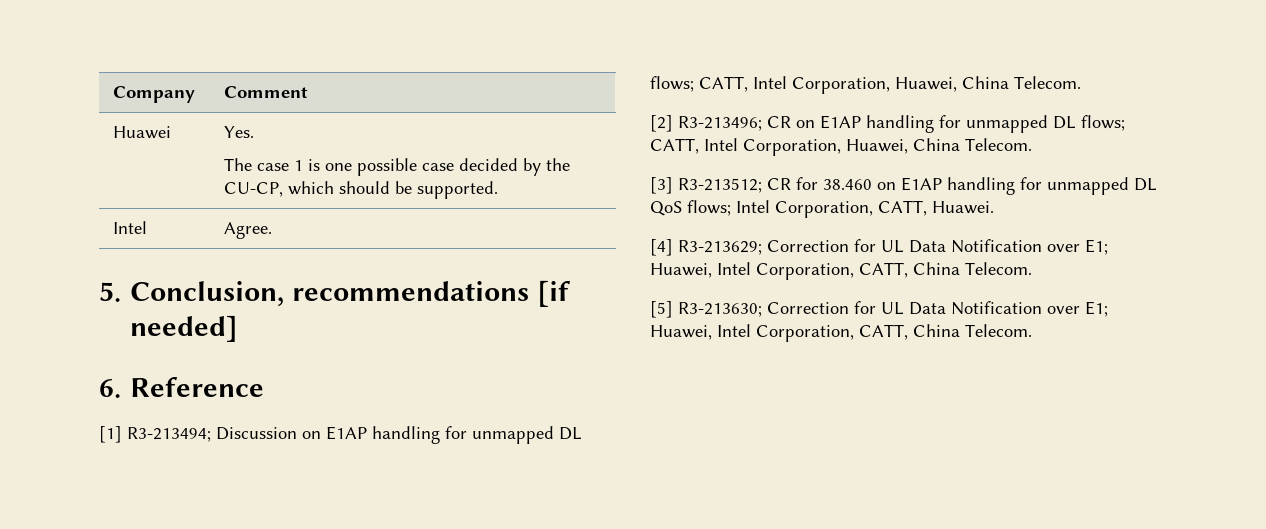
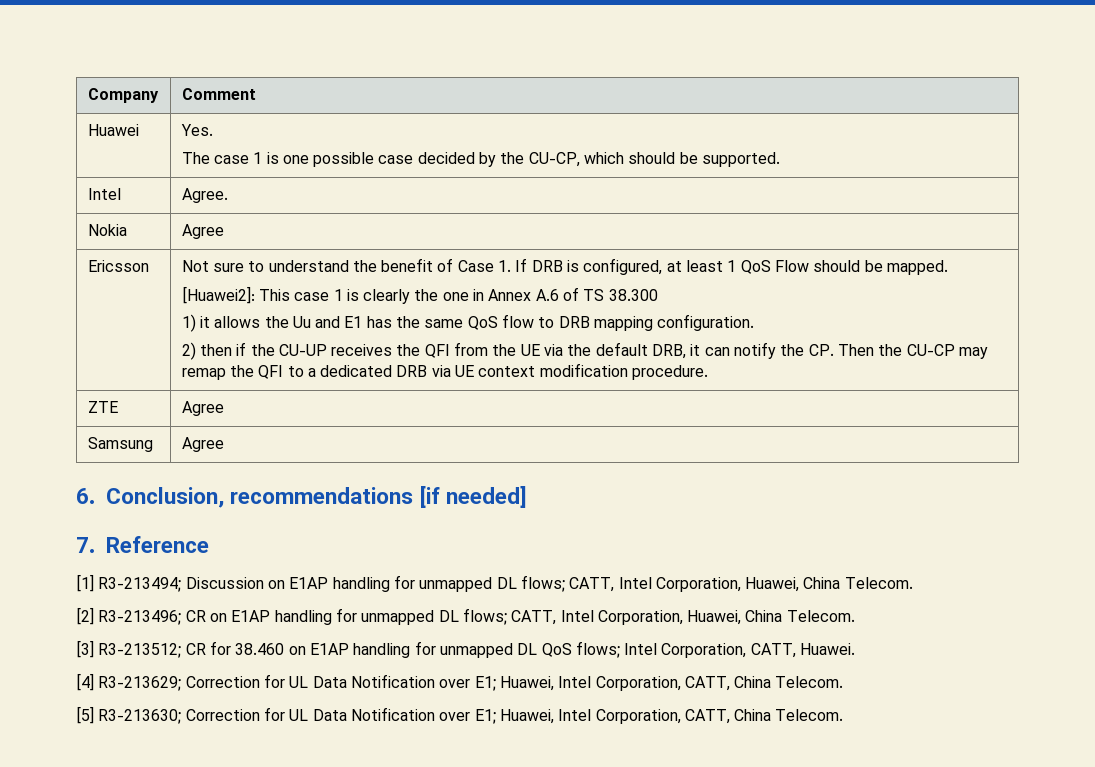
[99,282,121,302] // 5. -> [87,224,127,236] [181,224,224,239] [87,260,149,272] [181,258,948,275] [181,286,658,304] [181,314,755,332] [181,342,988,360] [181,363,709,380] [87,401,118,413] [181,401,224,416] [87,437,153,452] [181,437,224,452] [76,488,95,504] // Nokia | Agree // Ericsson | Not sure to understand the benefit of Case 1. If DRB is configured, at least 1 QoS Flow should be mapped. // [Huawei2]: This case 1 is clearly the one in Annex A.6 of TS 38.300 // 1) it allows the Uu and E1 has the same QoS flow to DRB mapping configuration. // 2) then if the CU-UP receives the QFI from the UE via the default DRB, it can notify the CP. Then the CU-CP may remap the QFI to a dedicated DRB via UE context modification procedure. // ZTE | Agree // Samsung | Agree // 6.
[99,379,121,398] 6. -> [76,537,95,553] 7.

